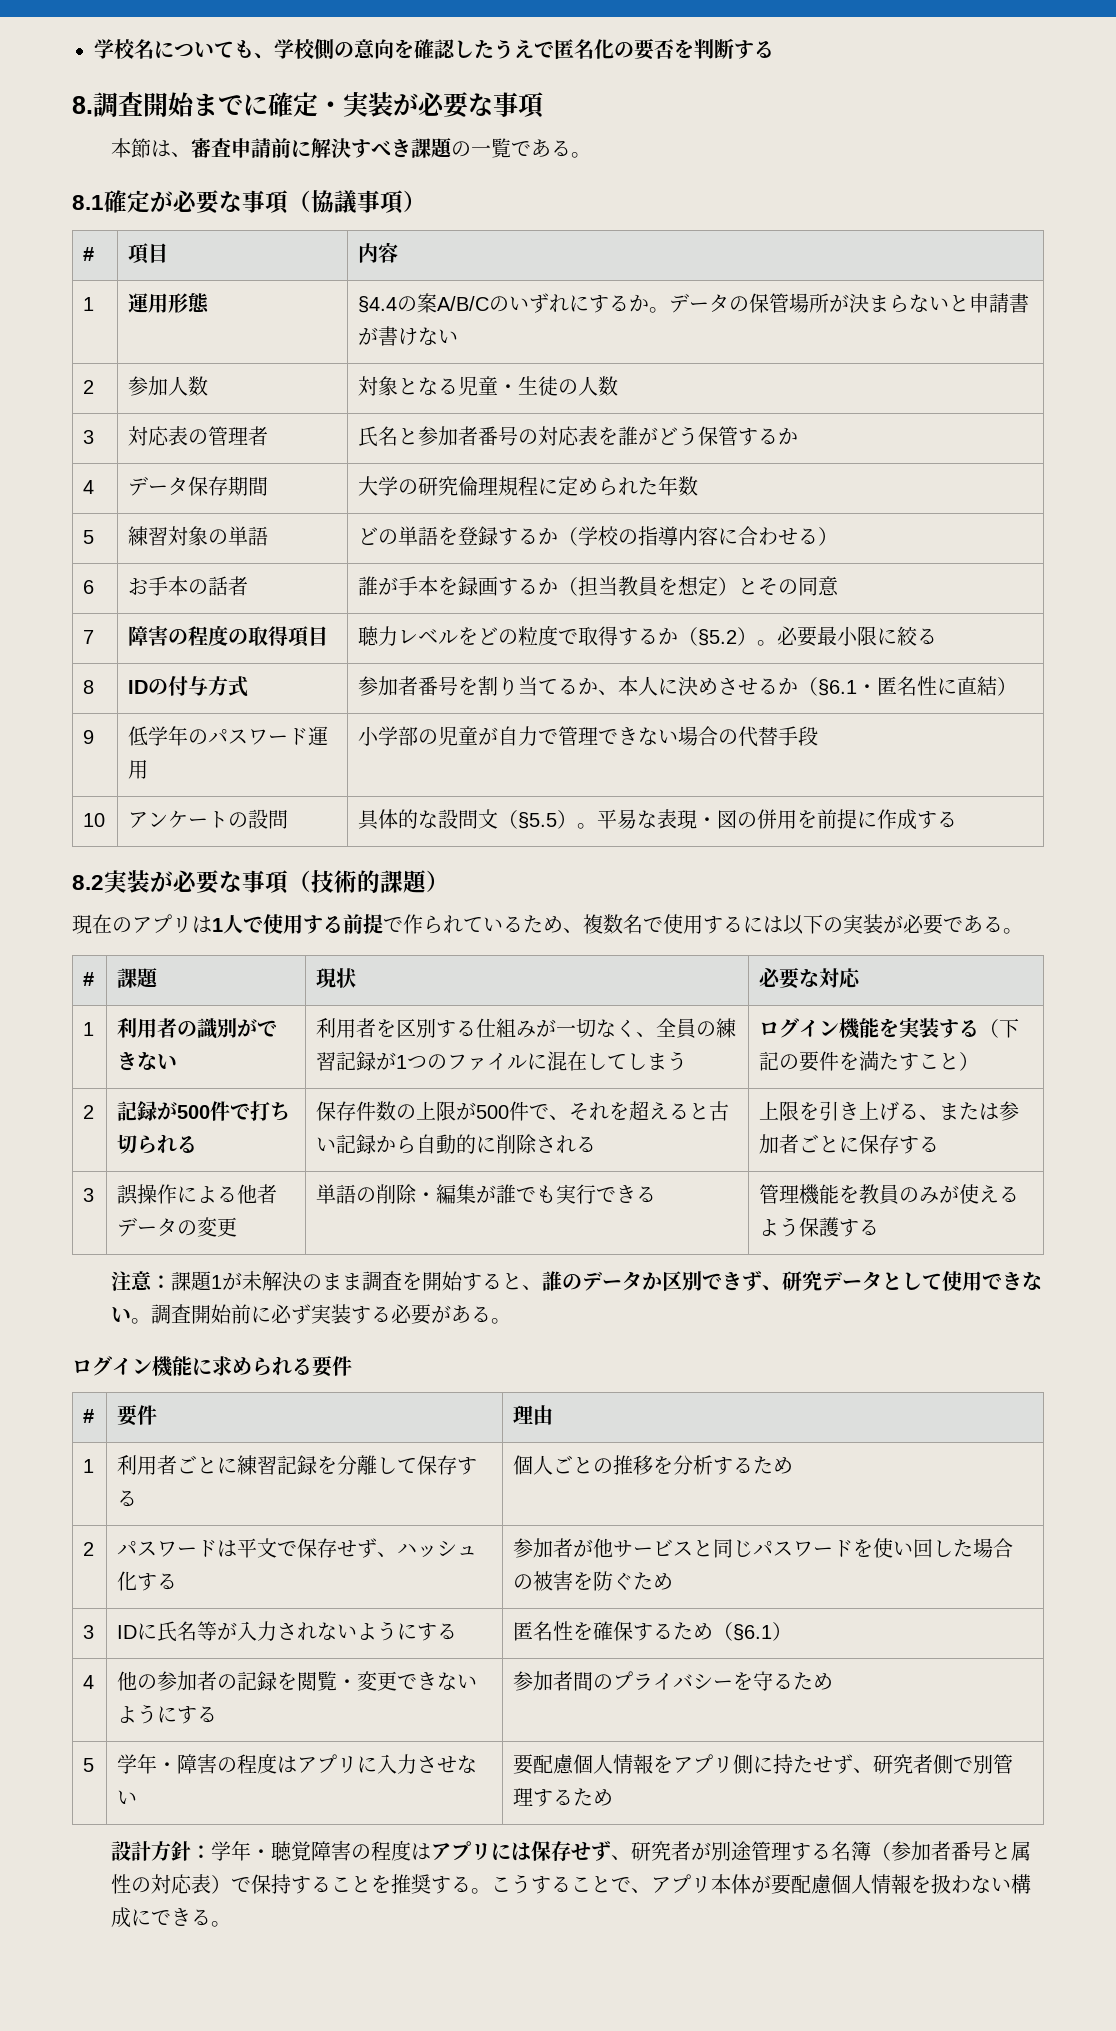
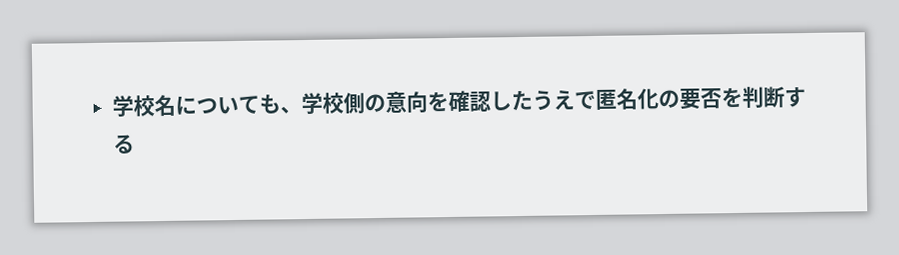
[72,91,544,118] [110,138,591,158] [72,190,426,214] [83,247,95,261] [128,243,169,264] [358,242,399,263] [83,297,95,311] [128,293,211,313] [358,293,1030,313] [358,326,459,346] [83,380,95,394] [128,376,209,396] [358,376,619,396] [83,430,95,444] [128,426,269,446] [358,426,799,447] [83,480,95,494] [128,476,269,496] [358,476,699,496] [83,530,95,544] [128,526,269,546] [358,526,839,546] [83,580,95,594] [128,576,249,596] [358,576,840,596] [83,630,95,644] [128,625,329,647] [358,625,938,647] [83,680,95,694] [128,675,249,697] [358,676,1018,696] [83,730,95,744] [128,726,329,746] [128,760,149,779] [358,726,819,747] [83,813,106,827] [128,809,289,829] [358,809,958,830] [72,870,449,894] [72,914,1023,935] [83,972,95,986] [117,968,160,988] [316,968,358,988] [759,968,862,989] [83,1022,95,1036] [117,1017,278,1039] [117,1052,178,1071] [316,1018,737,1038] [316,1051,688,1071] [759,1017,1020,1039] [759,1051,980,1072] [83,1105,95,1119] [117,1101,291,1121] [117,1134,198,1154] [316,1101,730,1121] [316,1134,597,1154] [759,1101,1020,1121] [759,1134,940,1154] [83,1188,95,1202] [117,1184,278,1205] [117,1217,238,1237] [316,1184,657,1204] [759,1184,1020,1205] [759,1217,880,1237] [110,1270,1042,1291] [110,1304,511,1325] [72,1356,352,1377] [83,1409,95,1423] [117,1405,158,1426] [513,1405,554,1425] [83,1459,95,1473] [117,1455,478,1475] [117,1490,138,1507] [513,1455,794,1475] [83,1542,95,1556] [117,1538,478,1558] [117,1571,178,1591] [513,1538,1014,1558] [513,1571,674,1591] [83,1625,95,1639] [117,1621,458,1642] [513,1621,793,1641] [83,1675,95,1689] [117,1671,478,1691] [117,1704,218,1724] [513,1671,834,1691] [83,1758,95,1772] [117,1753,478,1774] [117,1790,138,1805] [513,1754,1014,1775] [513,1788,614,1807] [110,1840,1031,1861] [110,1874,1031,1895] [110,1907,231,1928] // 8.調査開始までに確定・実装が必要な事項 // 本節は、審査申請前に解決すべき課題の一覧である。 // 8.1確定が必要な事項（協議事項） // # | 項目 | 内容 // 1 | 運用形態 | §4.4の案A/B/Cのいずれにするか。データの保管場所が決まらないと申請書が書けない // 2 | 参加人数 | 対象となる児童・生徒の人数 // 3 | 対応表の管理者 | 氏名と参加者番号の対応表を誰がどう保管するか // 4 | データ保存期間 | 大学の研究倫理規程に定められた年数 // 5 | 練習対象の単語 | どの単語を登録するか（学校の指導内容に合わせる） // 6 | お手本の話者 | 誰が手本を録画するか（担当教員を想定）とその同意 // 7 | 障害の程度の取得項目 | 聴力レベルをどの粒度で取得するか（§5.2）。必要最小限に絞る // 8 | IDの付与方式 | 参加者番号を割り当てるか、本人に決めさせるか（§6.1・匿名性に直結） // 9 | 低学年のパスワード運用 | 小学部の児童が自力で管理できない場合の代替手段 // 10 | アンケートの設問 | 具体的な設問文（§5.5）。平易な表現・図の併用を前提に作成する // 8.2実装が必要な事項（技術的課題） // 現在のアプリは1人で使用する前提で作られているため、複数名で使用するには以下の実装が必要である。 // # | 課題 | 現状 | 必要な対応 // 1 | 利用者の識別ができない | 利用者を区別する仕組みが一切なく、全員の練習記録が1つのファイルに混在してしまう | ログイン機能を実装する（下記の要件を満たすこと） // 2 | 記録が500件で打ち切られる | 保存件数の上限が500件で、それを超えると古い記録から自動的に削除される | 上限を引き上げる、または参加者ごとに保存する // 3 | 誤操作による他者データの変更 | 単語の削除・編集が誰でも実行できる | 管理機能を教員のみが使えるよう保護する // 注意：課題1が未解決のまま調査を開始すると、誰のデータか区別できず、研究データとして使用できない。調査開始前に必ず実装する必要がある。 // ログイン機能に求められる要件 // # | 要件 | 理由 // 1 | 利用者ごとに練習記録を分離して保存する | 個人ごとの推移を分析するため // 2 | パスワードは平文で保存せず、ハッシュ化する | 参加者が他サービスと同じパスワードを使い回した場合の被害を防ぐため // 3 | IDに氏名等が入力されないようにする | 匿名性を確保するため（§6.1） // 4 | 他の参加者の記録を閲覧・変更できないようにする | 参加者間のプライバシーを守るため // 5 | 学年・障害の程度はアプリに入力させない | 要配慮個人情報をアプリ側に持たせず、研究者側で別管理するため // 設計方針：学年・聴覚障害の程度はアプリには保存せず、研究者が別途管理する名簿（参加者番号と属性の対応表）で保持することを推奨する。こうすることで、アプリ本体が要配慮個人情報を扱わない構成にできる。 -> (136, 144) none

